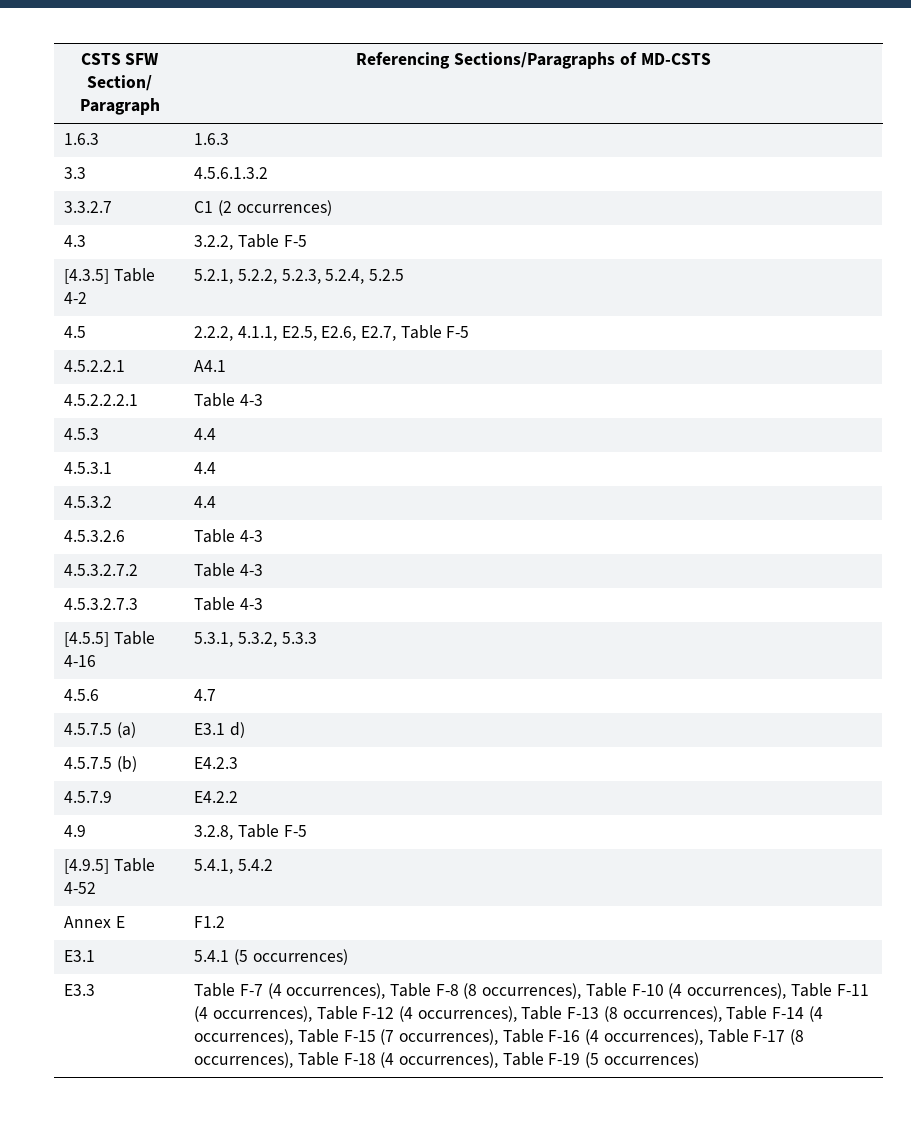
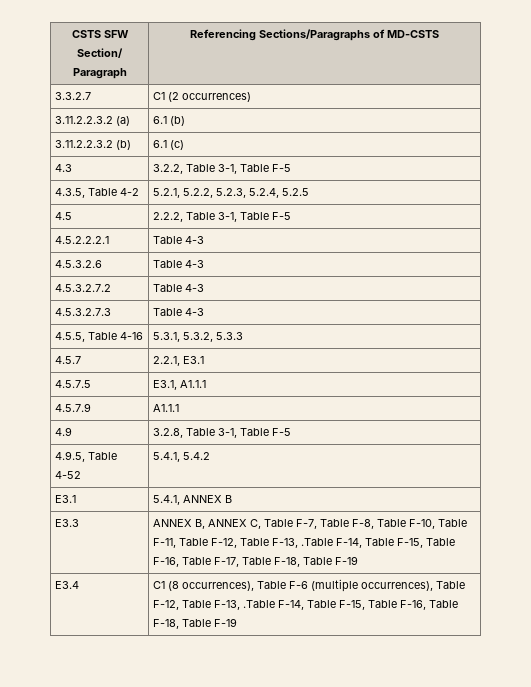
[64,133,100,145] [194,133,230,145] [64,167,87,179] [194,167,269,179] // 1.6.3 | 1.6.3 // 3.3 | 4.5.6.1.3.2 -> (439, 34) none
(332, 208) none -> [55,116,131,126] [153,116,186,126] [55,140,132,150] [153,140,185,150] // 3.11.2.2.3.2 (a) | 6.1 (b) // 3.11.2.2.3.2 (b) | 6.1 (c)
[283,235,307,247] [64,269,110,284] F-5 // [4.3.5] -> [218,164,292,174] [55,188,86,198] 3-1, Table F-5 // 4.3.5,
[237,325,470,341] [64,360,126,372] [194,360,227,372] 4.1.1, E2.5, E2.6, E2.7, Table F-5 // 4.5.2.2.1 | A4.1 -> [186,212,292,222] Table 3-1, Table F-5
[64,428,100,440] [194,428,217,440] [64,462,113,474] [194,462,217,474] [64,496,113,508] [194,496,217,508] // 4.5.3 | 4.4 // 4.5.3.1 | 4.4 // 4.5.3.2 | 4.4 -> (205, 240) none
[64,632,110,647] [4.5.5] -> [55,332,86,342] 4.5.5,
[64,689,100,701] [194,689,217,701] [64,722,136,738] [194,722,245,738] [64,756,137,772] [194,757,239,769] 4.5.6 | 4.7 // 4.5.7.5 (a) | E3.1 d) // 4.5.7.5 (b) | E4.2.3 -> [55,356,82,364] [153,356,205,366] [55,380,92,388] [153,380,207,390] 4.5.7 | 2.2.1, E3.1 // 4.5.7.5 | E3.1, A1.1.1
[194,791,239,803] E4.2.2 -> [153,404,180,412] A1.1.1
[283,825,307,837] [64,859,110,874] F-5 // [4.9.5] -> [218,428,292,438] [55,451,86,462] 3-1, Table F-5 // 4.9.5,
[64,916,125,928] [194,916,226,928] [64,950,96,962] [194,949,348,965] [64,984,96,996] [194,983,869,999] [194,1006,823,1022] [194,1029,805,1045] [194,1052,699,1068] Annex E | F1.2 // E3.1 | 5.4.1 (5 occurrences) // E3.3 | Table F-7 (4 occurrences), Table F-8 (8 occurrences), Table F-10 (4 occurrences), Table F-11 (4 occurrences), Table F-12 (4 occurrences), Table F-13 (8 occurrences), Table F-14 (4 occurrences), Table F-15 (7 occurrences), Table F-16 (4 occurrences), Table F-17 (8 occurrences), Table F-18 (4 occurrences), Table F-19 (5 occurrences) -> [55,495,77,503] [153,495,233,505] [55,519,80,527] [153,519,468,529] [153,538,456,548] [153,556,359,567] [55,581,80,589] [153,579,466,592] [153,600,459,610] [153,618,238,629] E3.1 | 5.4.1, ANNEX B // E3.3 | ANNEX B, ANNEX C, Table F-7, Table F-8, Table F-10, Table F-11, Table F-12, Table F-13, .Table F-14, Table F-15, Table F-16, Table F-17, Table F-18, Table F-19 // E3.4 | C1 (8 occurrences), Table F-6 (multiple occurrences), Table F-12, Table F-13, .Table F-14, Table F-15, Table F-16, Table F-18, Table F-19

